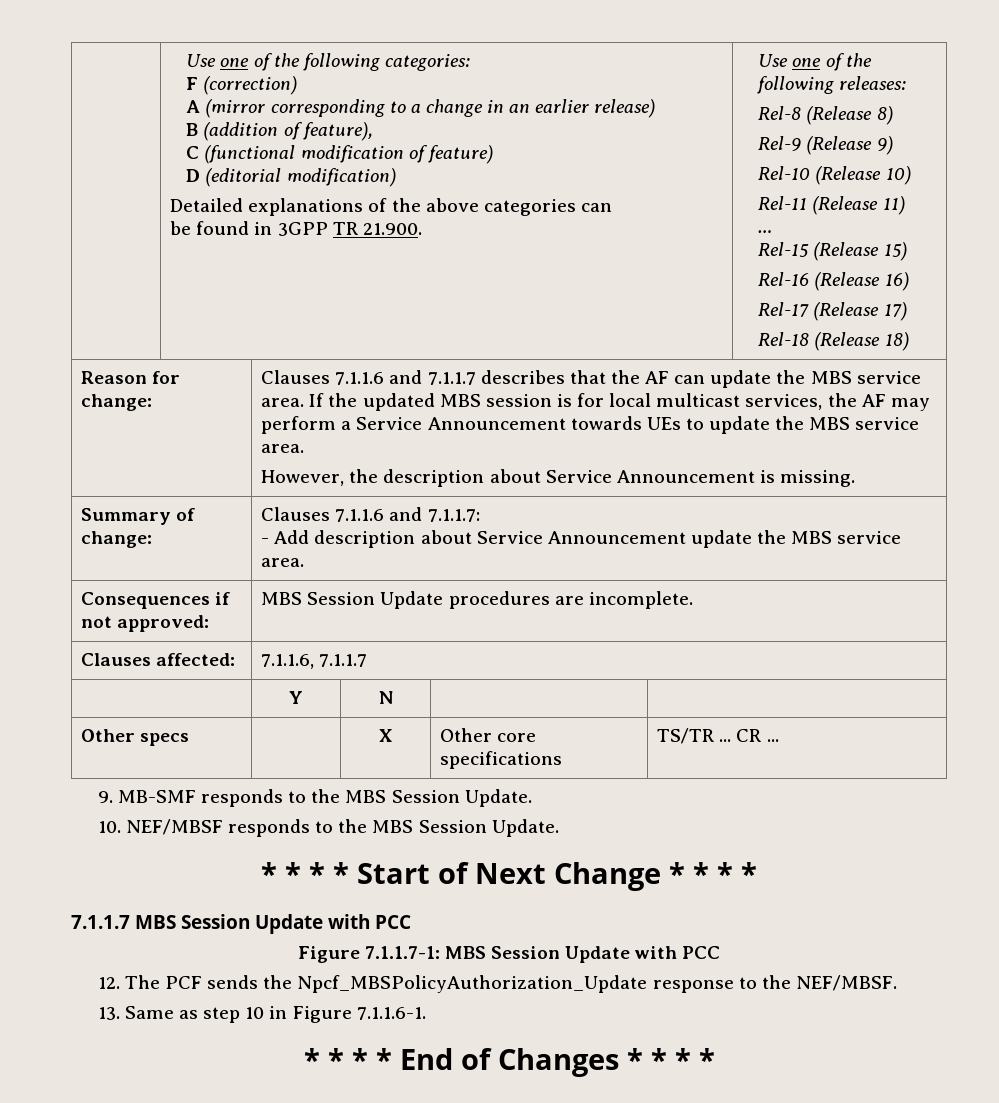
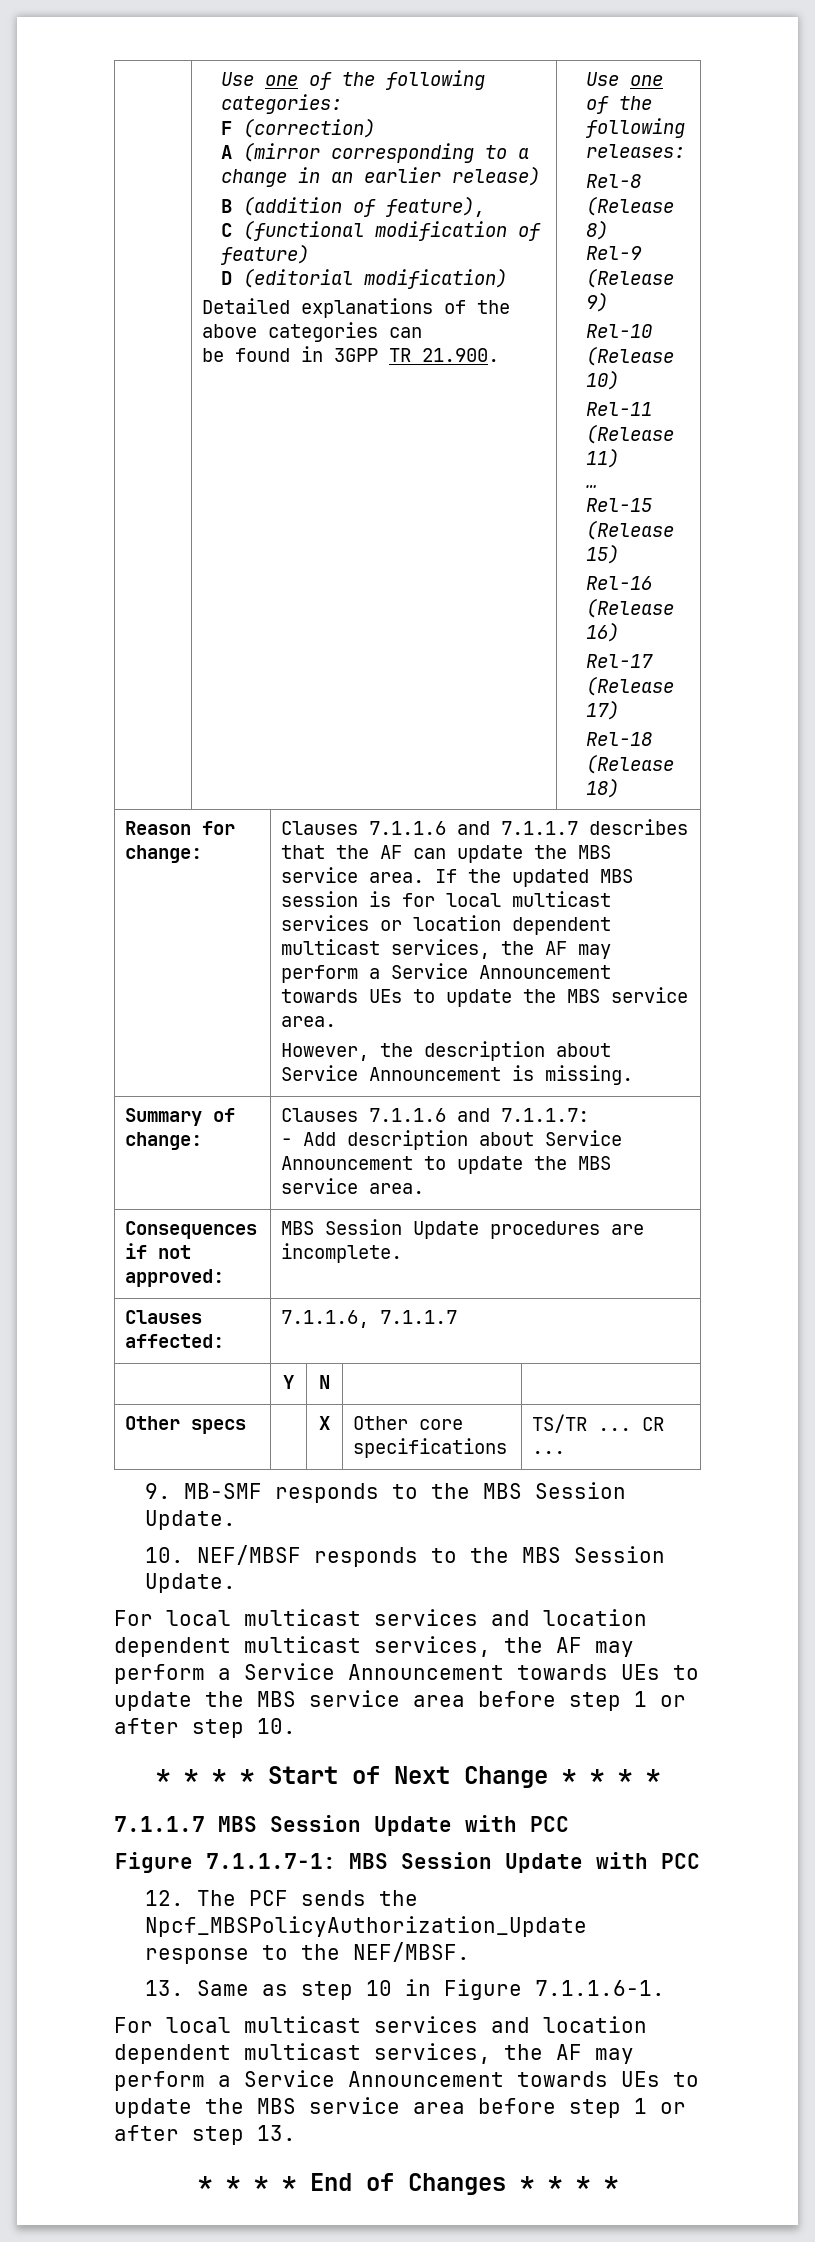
(741, 400) none -> [281,915,612,935] [281,939,381,955] services or location dependent multicast
(686, 537) none -> [424,1156,447,1170] to
(559, 828) none -> [114,1609,647,1626] [114,1636,634,1657] [114,1663,699,1684] [114,1690,686,1711] [114,1718,296,1738] // For local multicast services and location dependent multicast services, the AF may perform a Service Announcement towards UEs to update the MBS service area before step 1 or after step 10.
(426, 1013) none -> [114,2016,647,2033] [114,2043,634,2064] [114,2070,699,2091] [114,2097,686,2118] [114,2125,296,2145] // For local multicast services and location dependent multicast services, the AF may perform a Service Announcement towards UEs to update the MBS service area before step 1 or after step 13.

